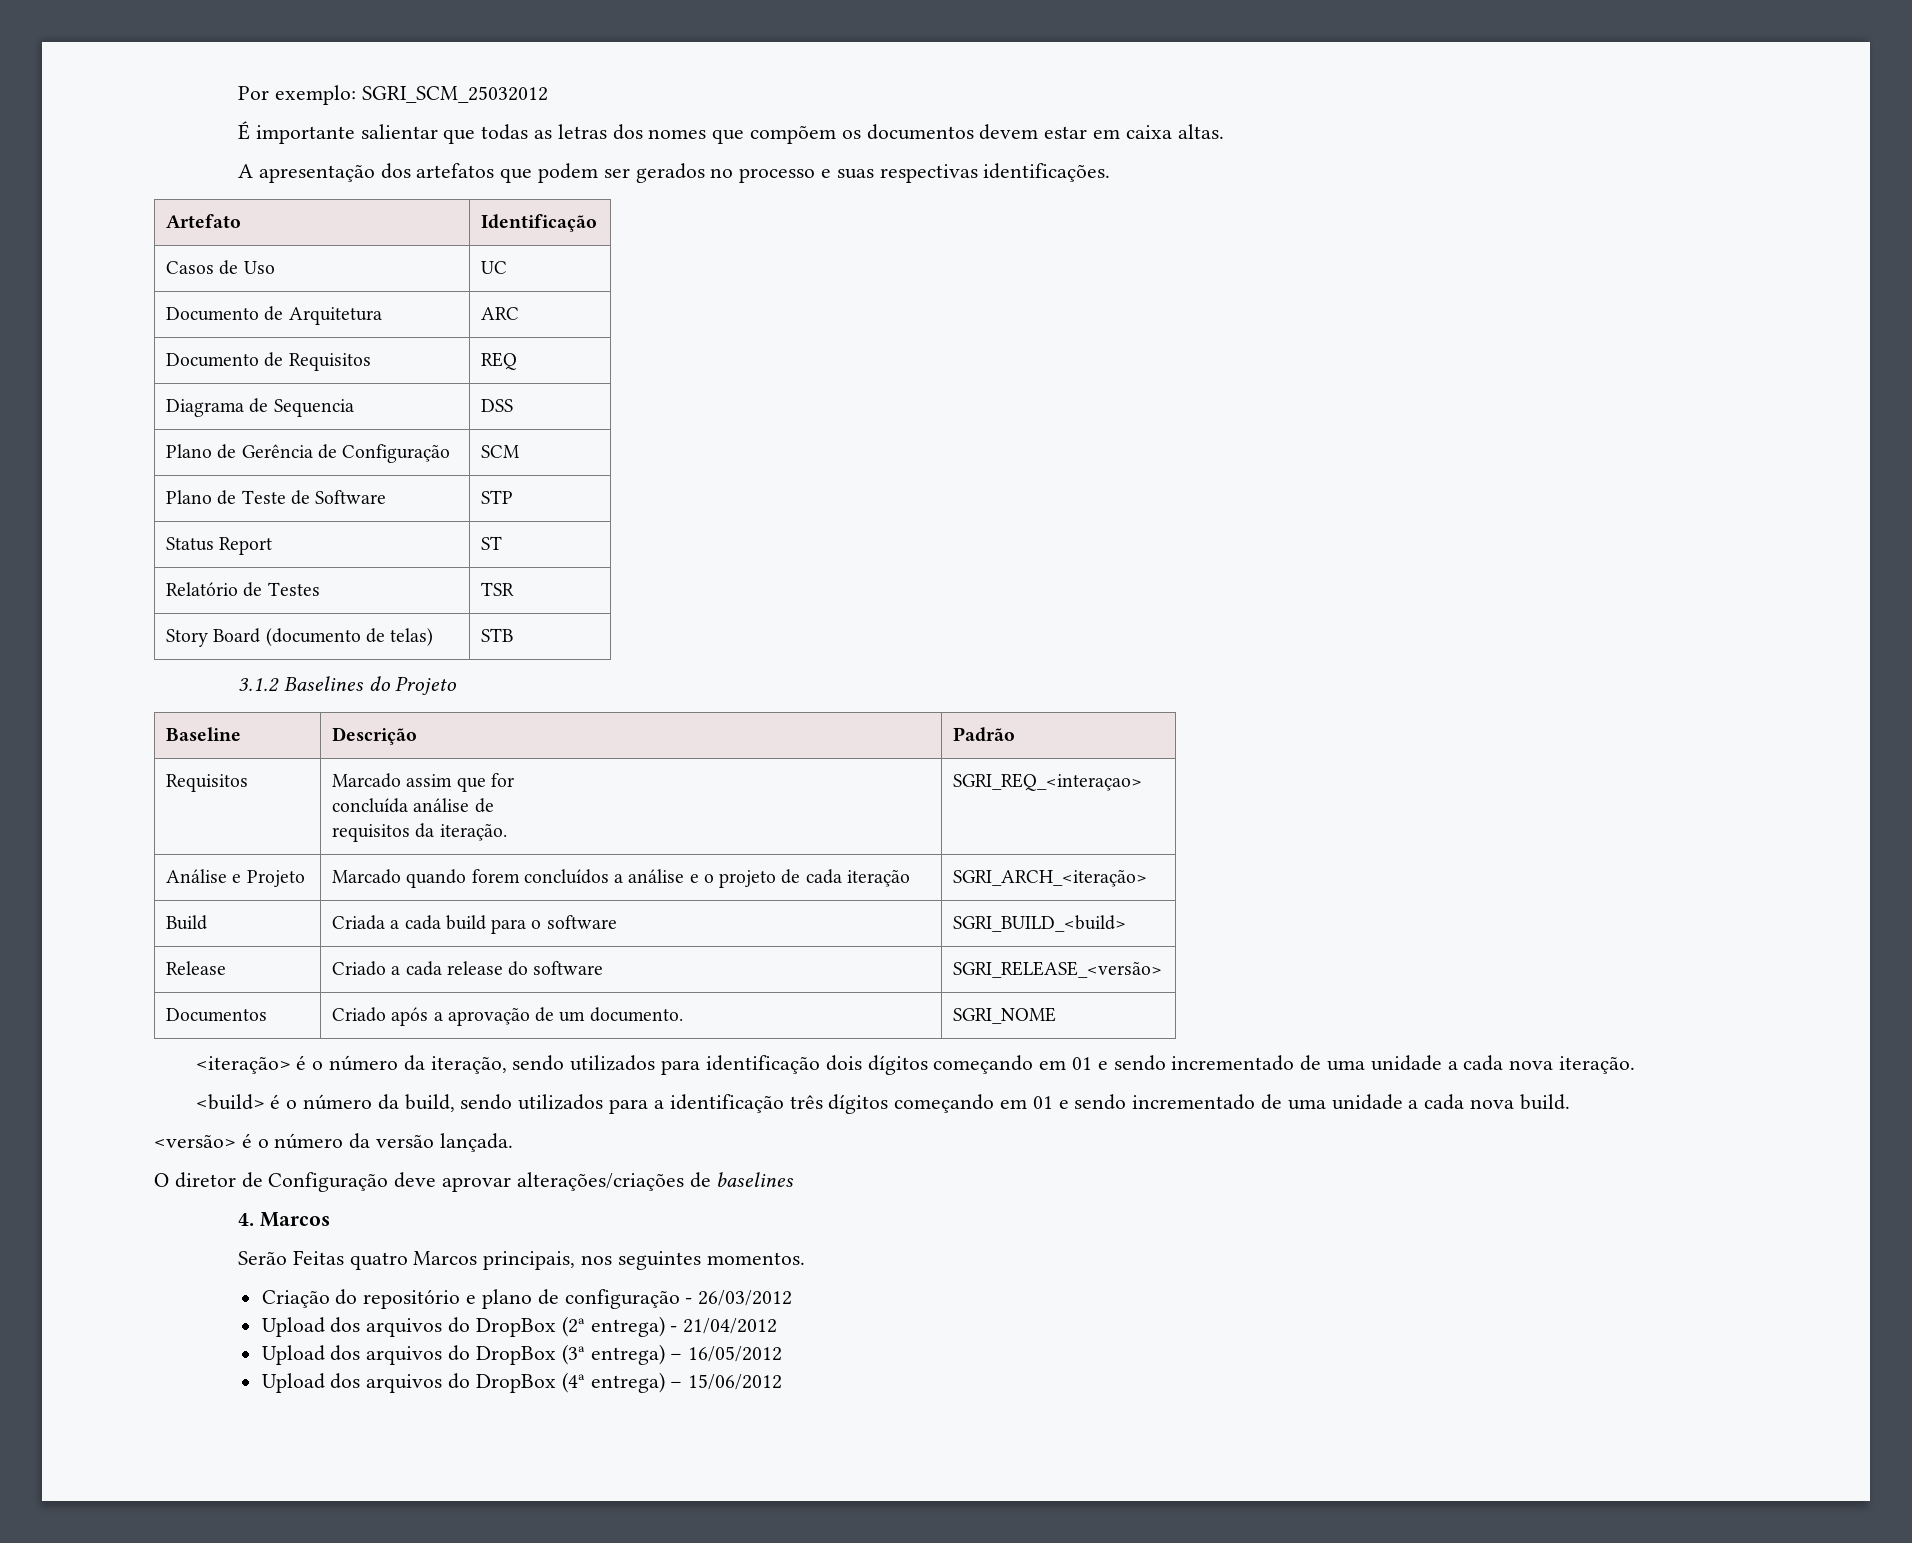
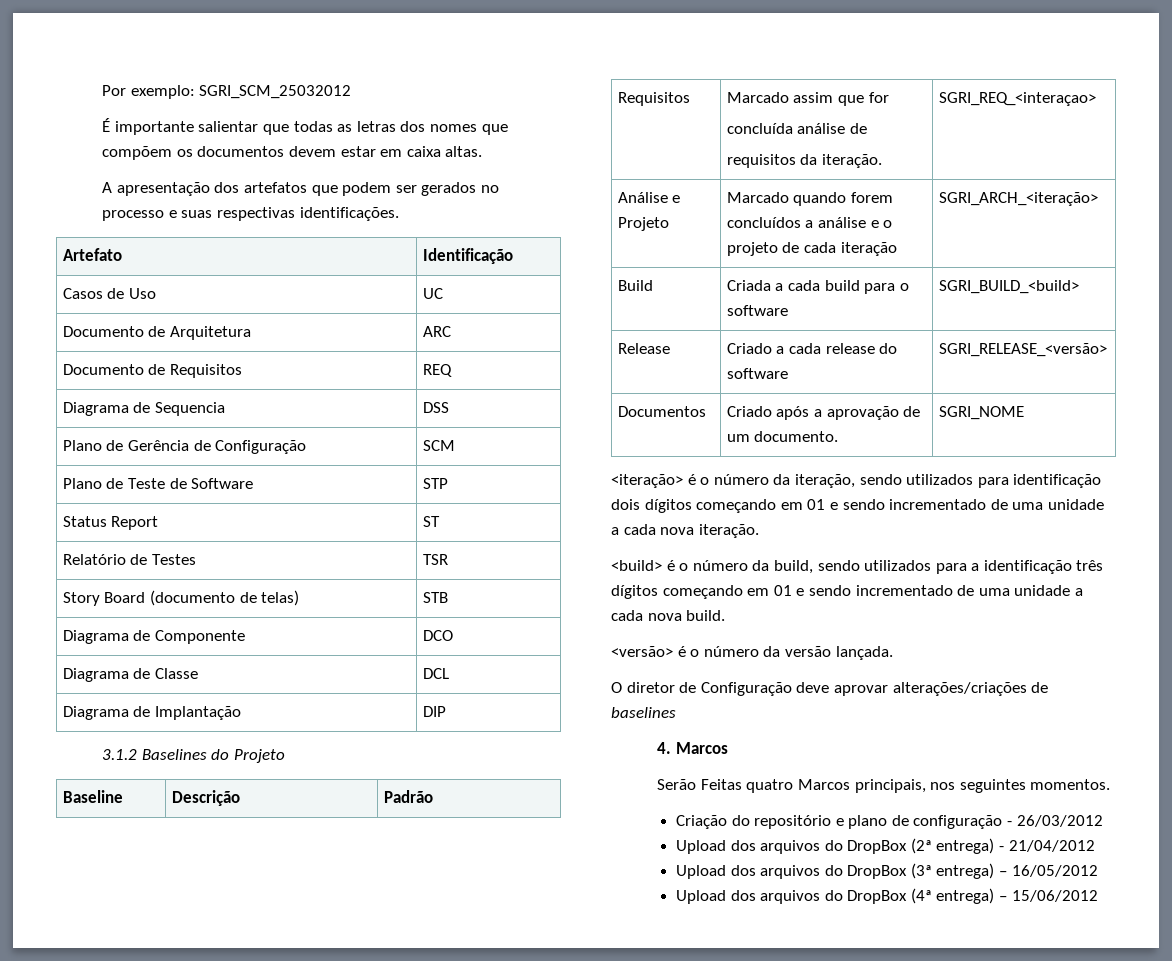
(514, 635) none -> [62,630,246,644] [422,630,453,641] [62,668,199,682] [422,668,449,679] [62,706,242,720] [422,706,446,717] // Diagrama de Componente | DCO // Diagrama de Classe | DCL // Diagrama de Implantação | DIP

